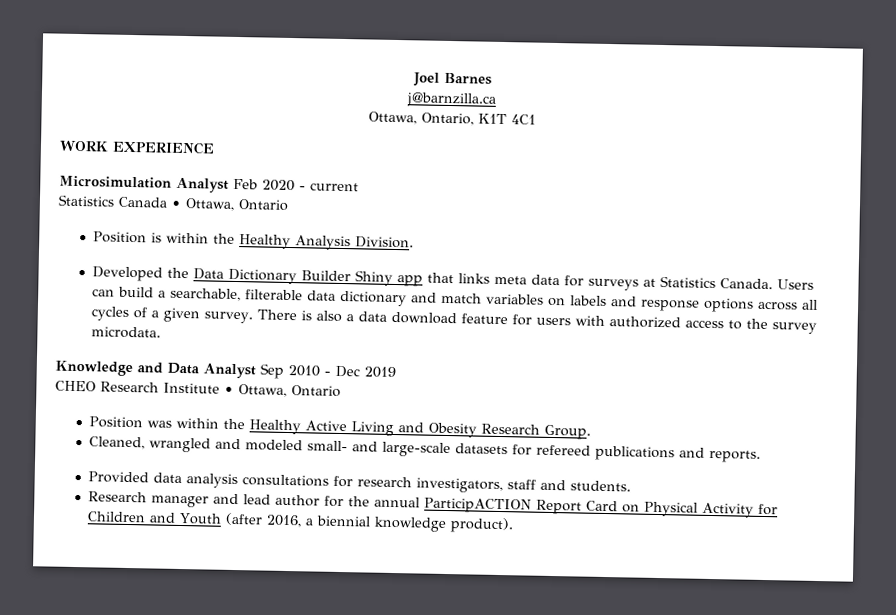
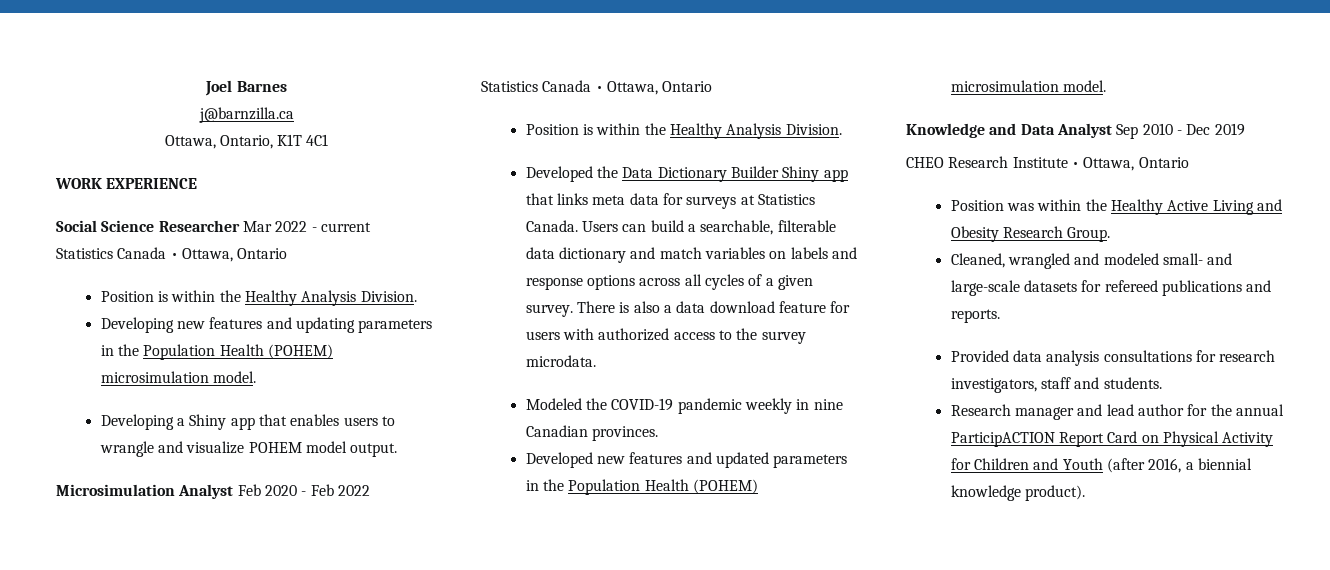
(215, 147) none -> [56,220,371,232] [56,247,288,262] [100,290,417,306] [100,317,433,333] [100,344,333,360] [100,371,256,383] [100,414,395,430] [99,441,398,457] // Social Science Researcher Mar 2022 - current // Statistics Canada • Ottawa, Ontario // Position is within the Healthy Analysis Division. // Developing new features and updating parameters in the Population Health (POHEM) microsimulation model. // Developing a Shiny app that enables users to wrangle and visualize POHEM model output.
[310,182,359,192] current -> [310,484,370,496] Feb 2022
(162, 332) none -> [525,398,843,414] [525,425,658,441] [525,452,848,468] [525,479,758,495] [950,80,1106,92] // Modeled the COVID-19 pandemic weekly in nine Canadian provinces. // Developed new features and updated parameters in the Population Health (POHEM) microsimulation model.

